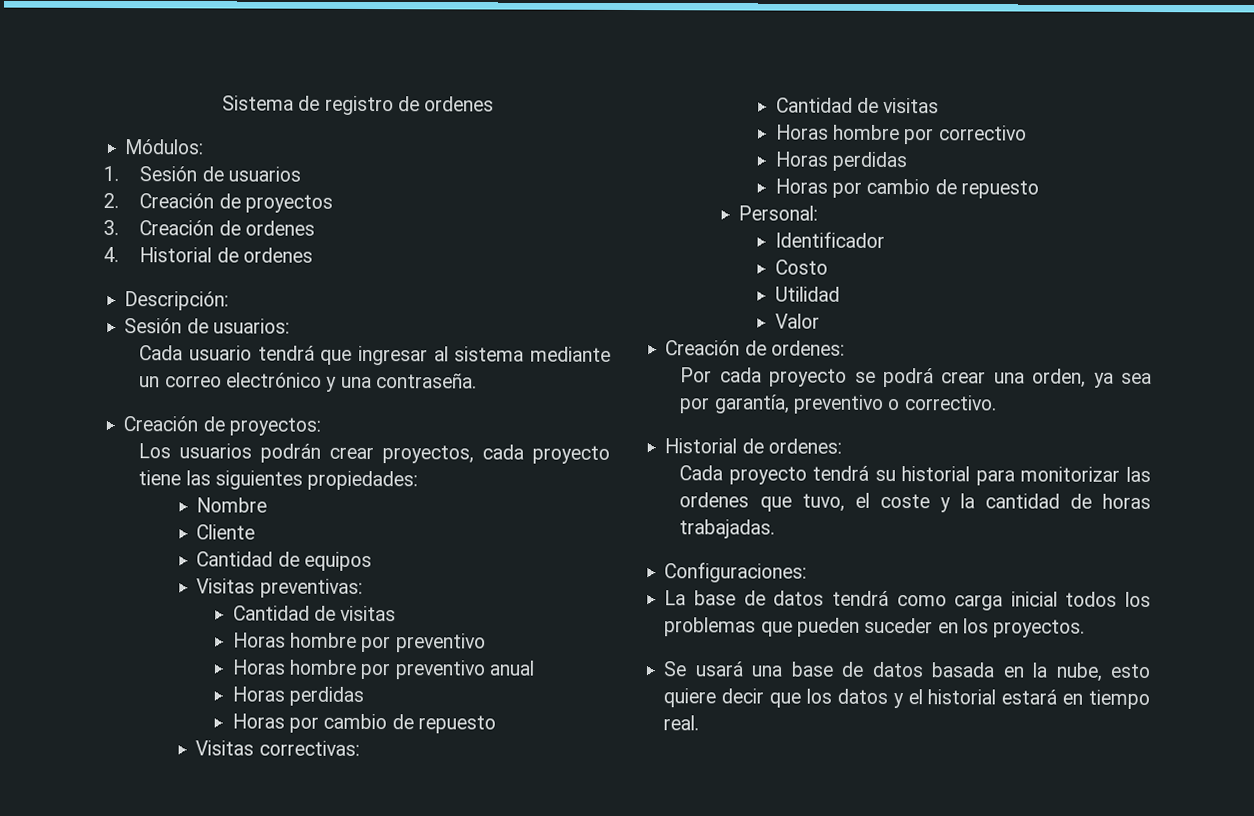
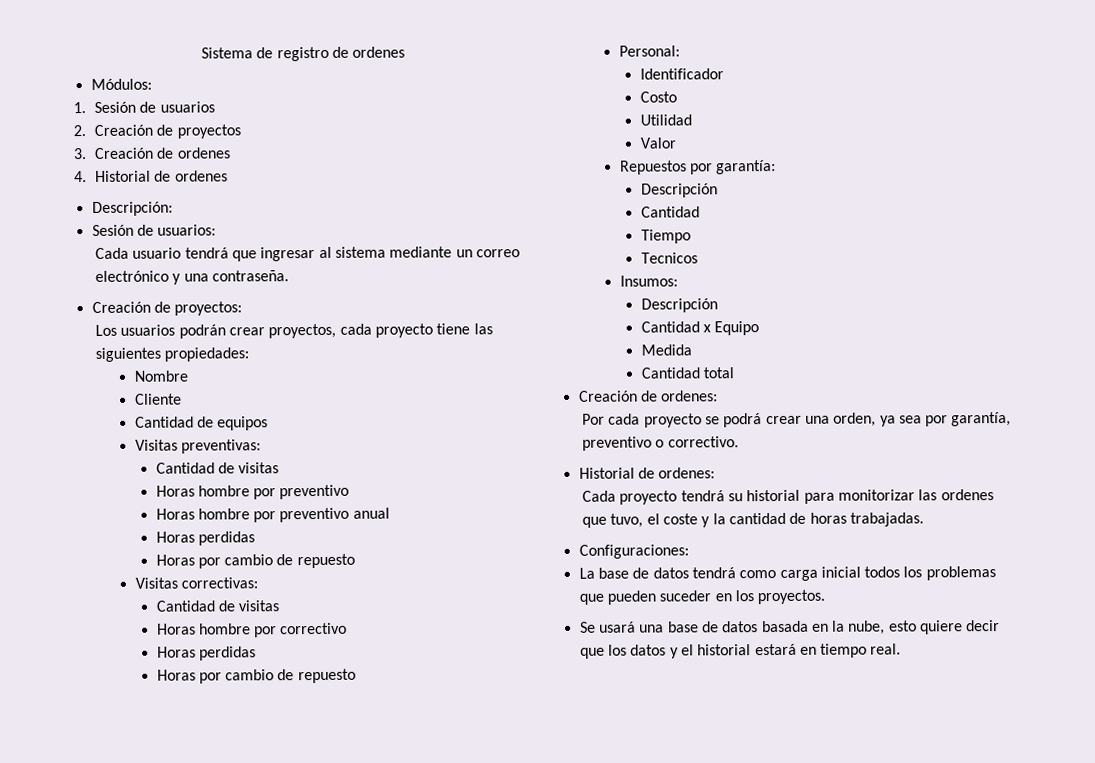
(820, 321) none -> [619,160,777,175] [640,183,718,198] [640,206,700,218] [640,229,691,244] [640,252,698,264] [619,275,678,287] [640,298,718,313] [640,321,760,336] [640,344,692,356] [640,367,734,379] // Repuestos por garantía: // Descripción // Cantidad // Tiempo // Tecnicos // Insumos: // Descripción // Cantidad x Equipo // Medida // Cantidad total

